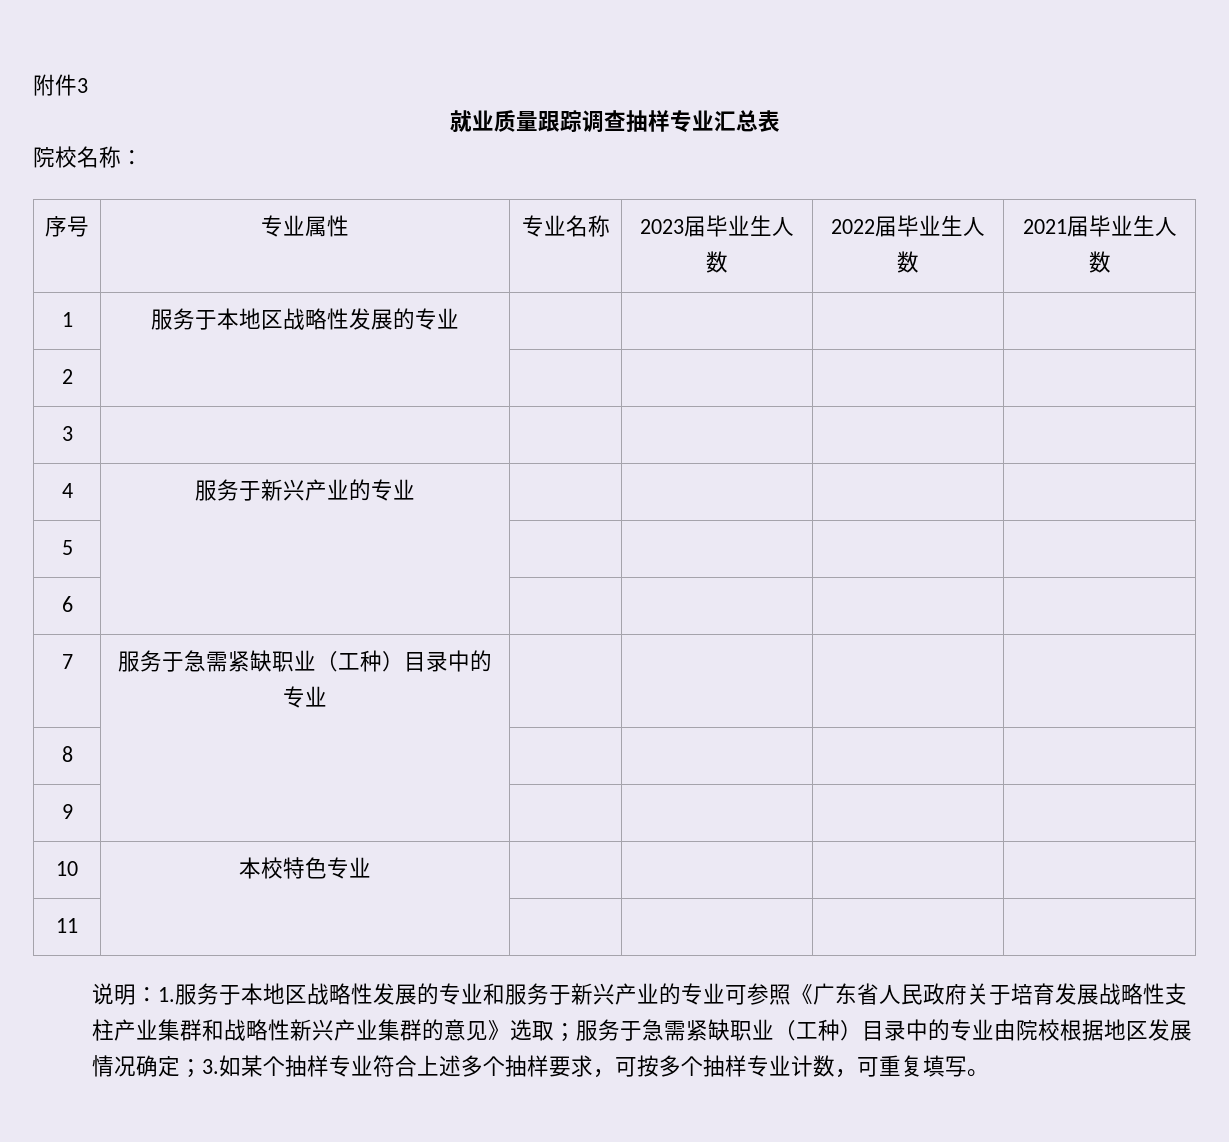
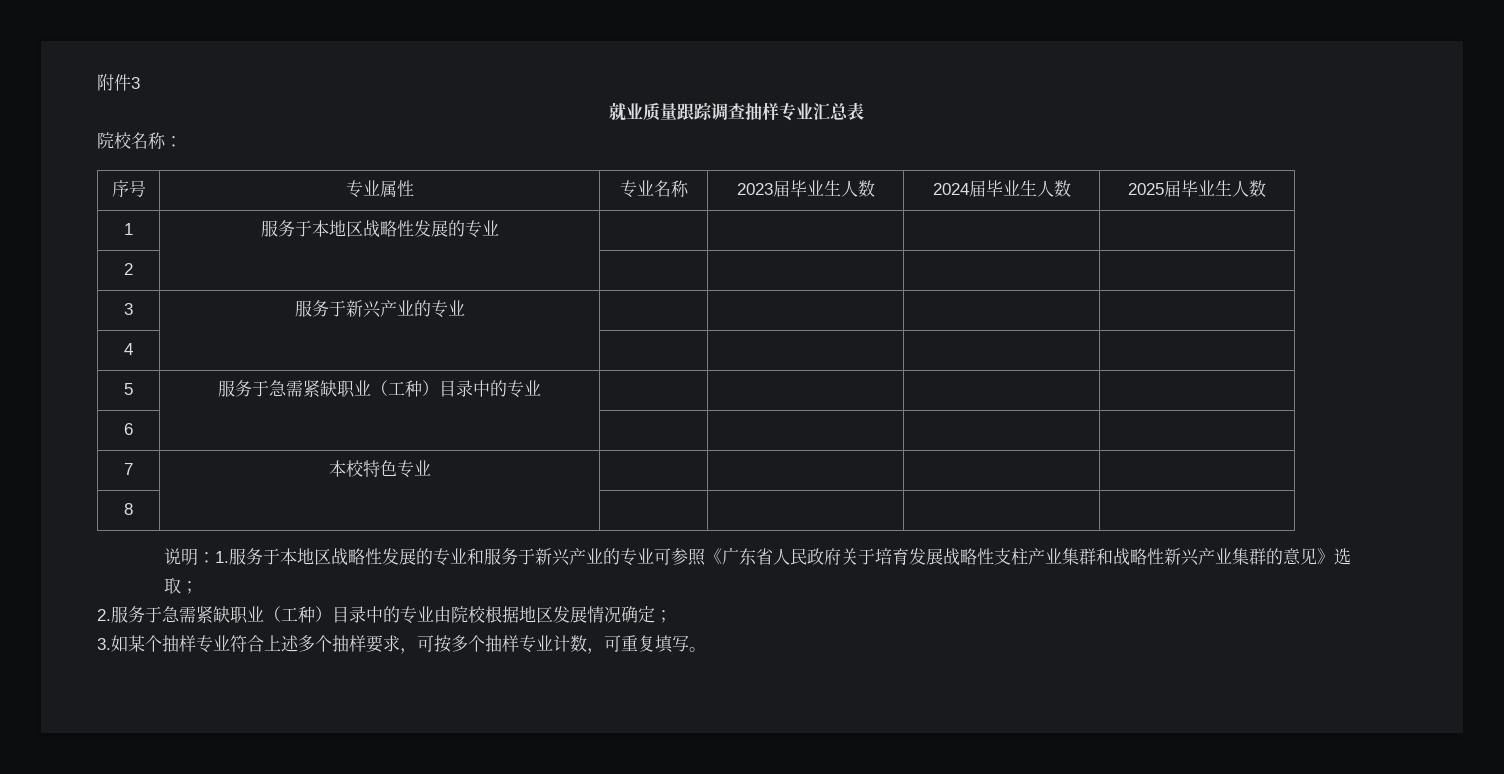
[831,215,985,237] [897,251,919,273] [1022,219,1067,234] 2022届毕业生人数 | 2021 -> [932,180,1071,197] [1128,183,1164,195] 2024届毕业生人数 | 2025
[61,483,73,498] | | | | // 4 | -> (133, 309) none
[61,540,73,555] [61,596,73,612] [61,654,73,669] 5 | | | | | // 6 | | | | | // 7 -> [124,343,133,355] [124,383,133,395] 4 | | | | | // 5
[61,746,73,762] [61,804,73,819] [56,861,78,876] 8 | | | | | // 9 | | | | | // 10 -> [124,423,133,435] [124,463,133,475] 6 | | | | | // 7
[56,918,78,933] 11 -> [124,503,133,515] 8
(577, 1032) none -> [97,609,111,621] // 2.
(203, 1068) none -> (672, 616) //

